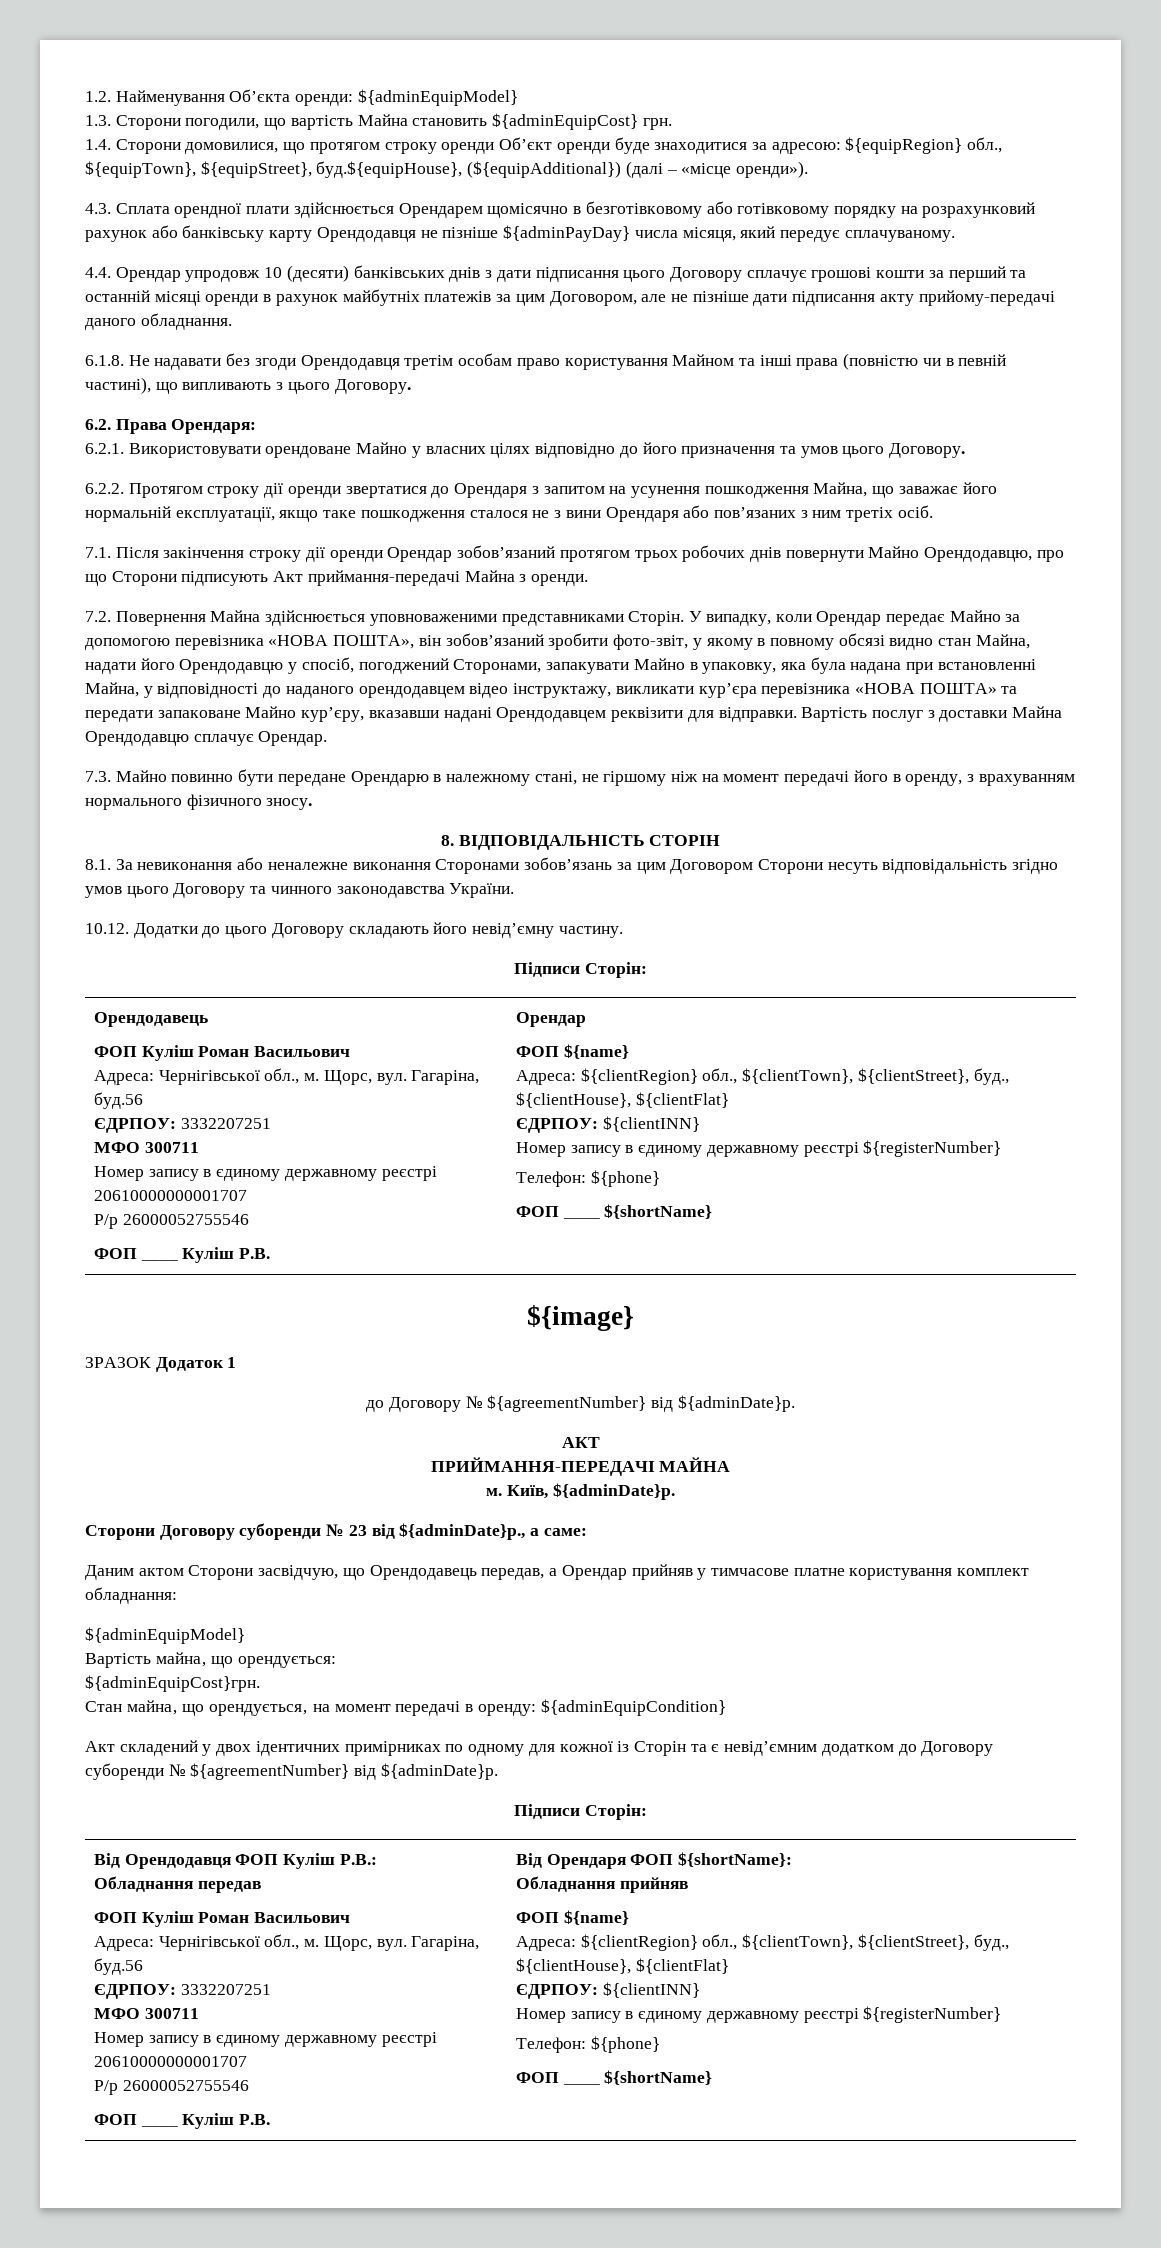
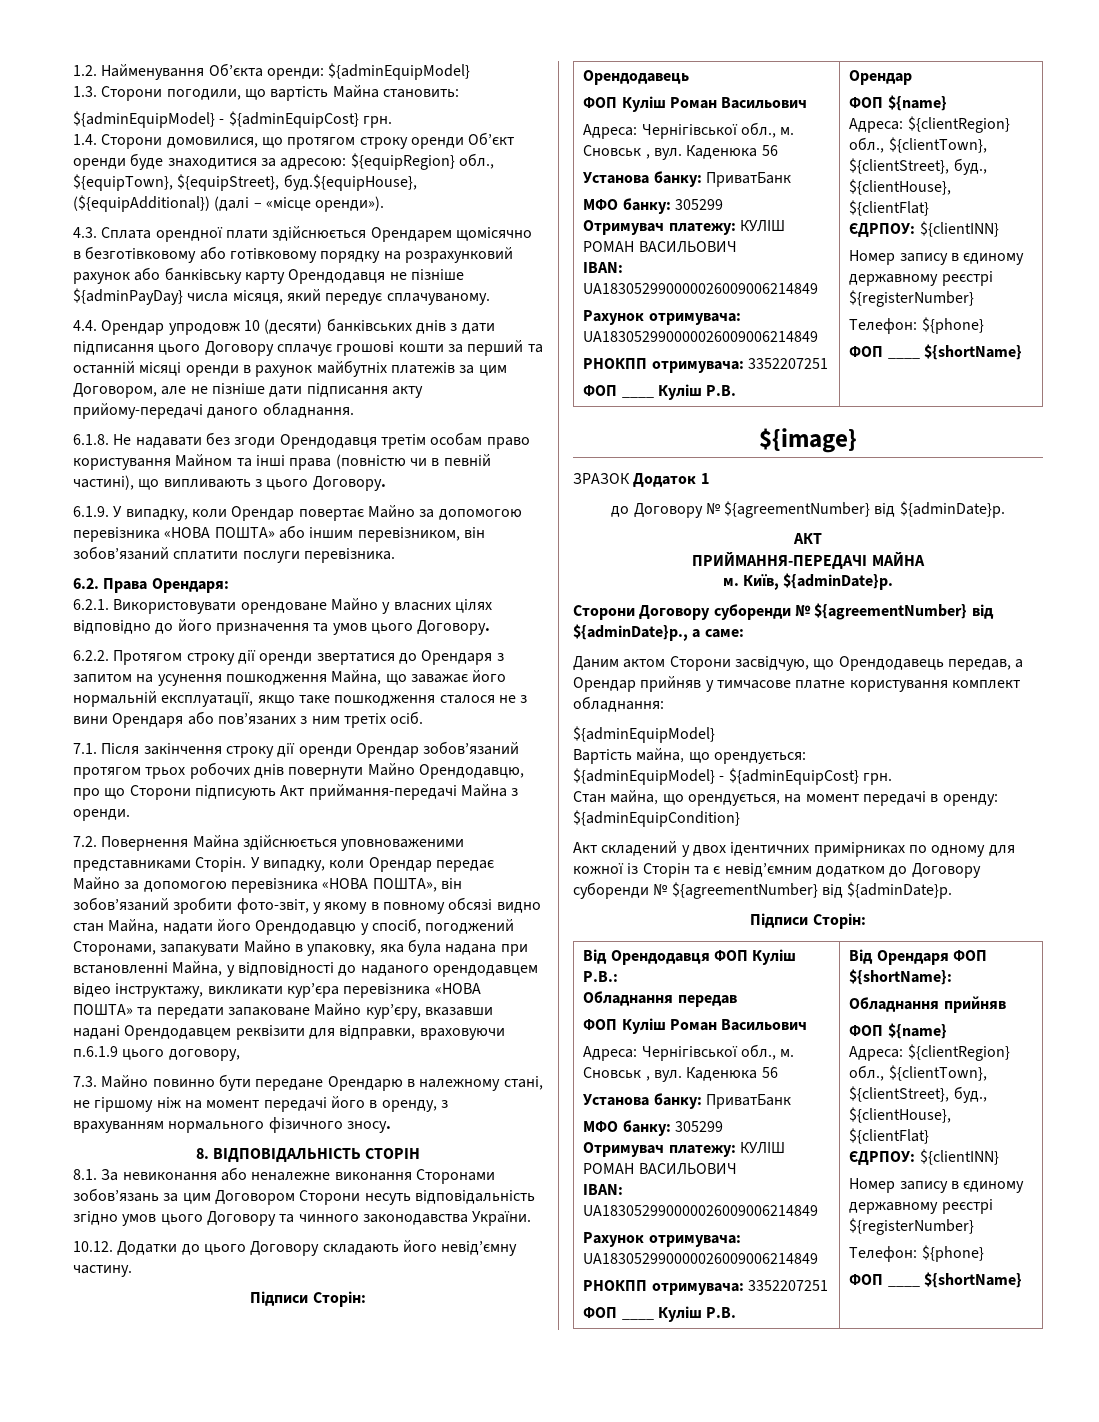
[412,118,488,126] становить -> [382,89,459,98] [73,111,225,128] становить: // ${adminEquipModel} -
(411, 386) none -> [73,505,522,521] [73,525,485,542] [73,546,395,563] // 6.1.9. У випадку, коли Орендар повертає Майно за допомогою перевізника «НОВА ПОШТА» або іншим перевізником, він зобов’язаний сплатити послуги перевізника.
[718,706,1063,722] [85,731,328,746] відправки. Вартість послуг з доставки Майна Орендодавцю сплачує Орендар. -> [339,1025,505,1040] [73,1046,240,1061] відправки, враховуючи п.6.1.9 цього договору,
[323,1070,480,1085] [94,1092,144,1109] [94,1118,271,1133] [94,1142,199,1153] [94,1166,437,1181] [94,1190,248,1201] [94,1214,249,1229] Щорс, вул. Гагаріна, буд.56 // ЄДРПОУ: 3332207251 // МФО 300711 // Номер запису в єдиному державному реєстрі 20610000000001707 // Р/р 26000052755546 -> [583,145,778,160] [583,171,791,187] [583,198,723,214] [583,220,785,235] [583,241,737,253] [583,262,624,273] [583,283,819,294] [583,310,741,325] [583,331,819,342] [583,358,828,373] Сновськ , вул. Каденюка 56 // Установа банку: ПриватБанк // МФО банку: 305299 // Отримувач платежу: КУЛІШ РОМАН ВАСИЛЬОВИЧ // IBAN: UA183052990000026009006214849 // Рахунок отримувача: UA183052990000026009006214849 // РНОКПП отримувача: 3352207251
[348,1525,367,1536] 23 -> [814,603,968,620] ${agreementNumber}
[85,1675,260,1692] ${adminEquipCost}грн. -> [573,768,892,785] ${adminEquipModel} - ${adminEquipCost} грн.
[323,1936,480,1951] [94,1958,144,1975] [94,1984,271,1999] [94,2008,199,2019] [94,2032,437,2047] [94,2056,248,2067] [94,2080,249,2095] Щорс, вул. Гагаріна, буд.56 // ЄДРПОУ: 3332207251 // МФО 300711 // Номер запису в єдиному державному реєстрі 20610000000001707 // Р/р 26000052755546 -> [583,1067,778,1082] [583,1093,791,1109] [583,1120,723,1136] [583,1142,785,1157] [583,1163,737,1175] [583,1184,624,1195] [583,1205,819,1216] [583,1232,741,1247] [583,1253,819,1264] [583,1280,828,1295] Сновськ , вул. Каденюка 56 // Установа банку: ПриватБанк // МФО банку: 305299 // Отримувач платежу: КУЛІШ РОМАН ВАСИЛЬОВИЧ // IBAN: UA183052990000026009006214849 // Рахунок отримувача: UA183052990000026009006214849 // РНОКПП отримувача: 3352207251

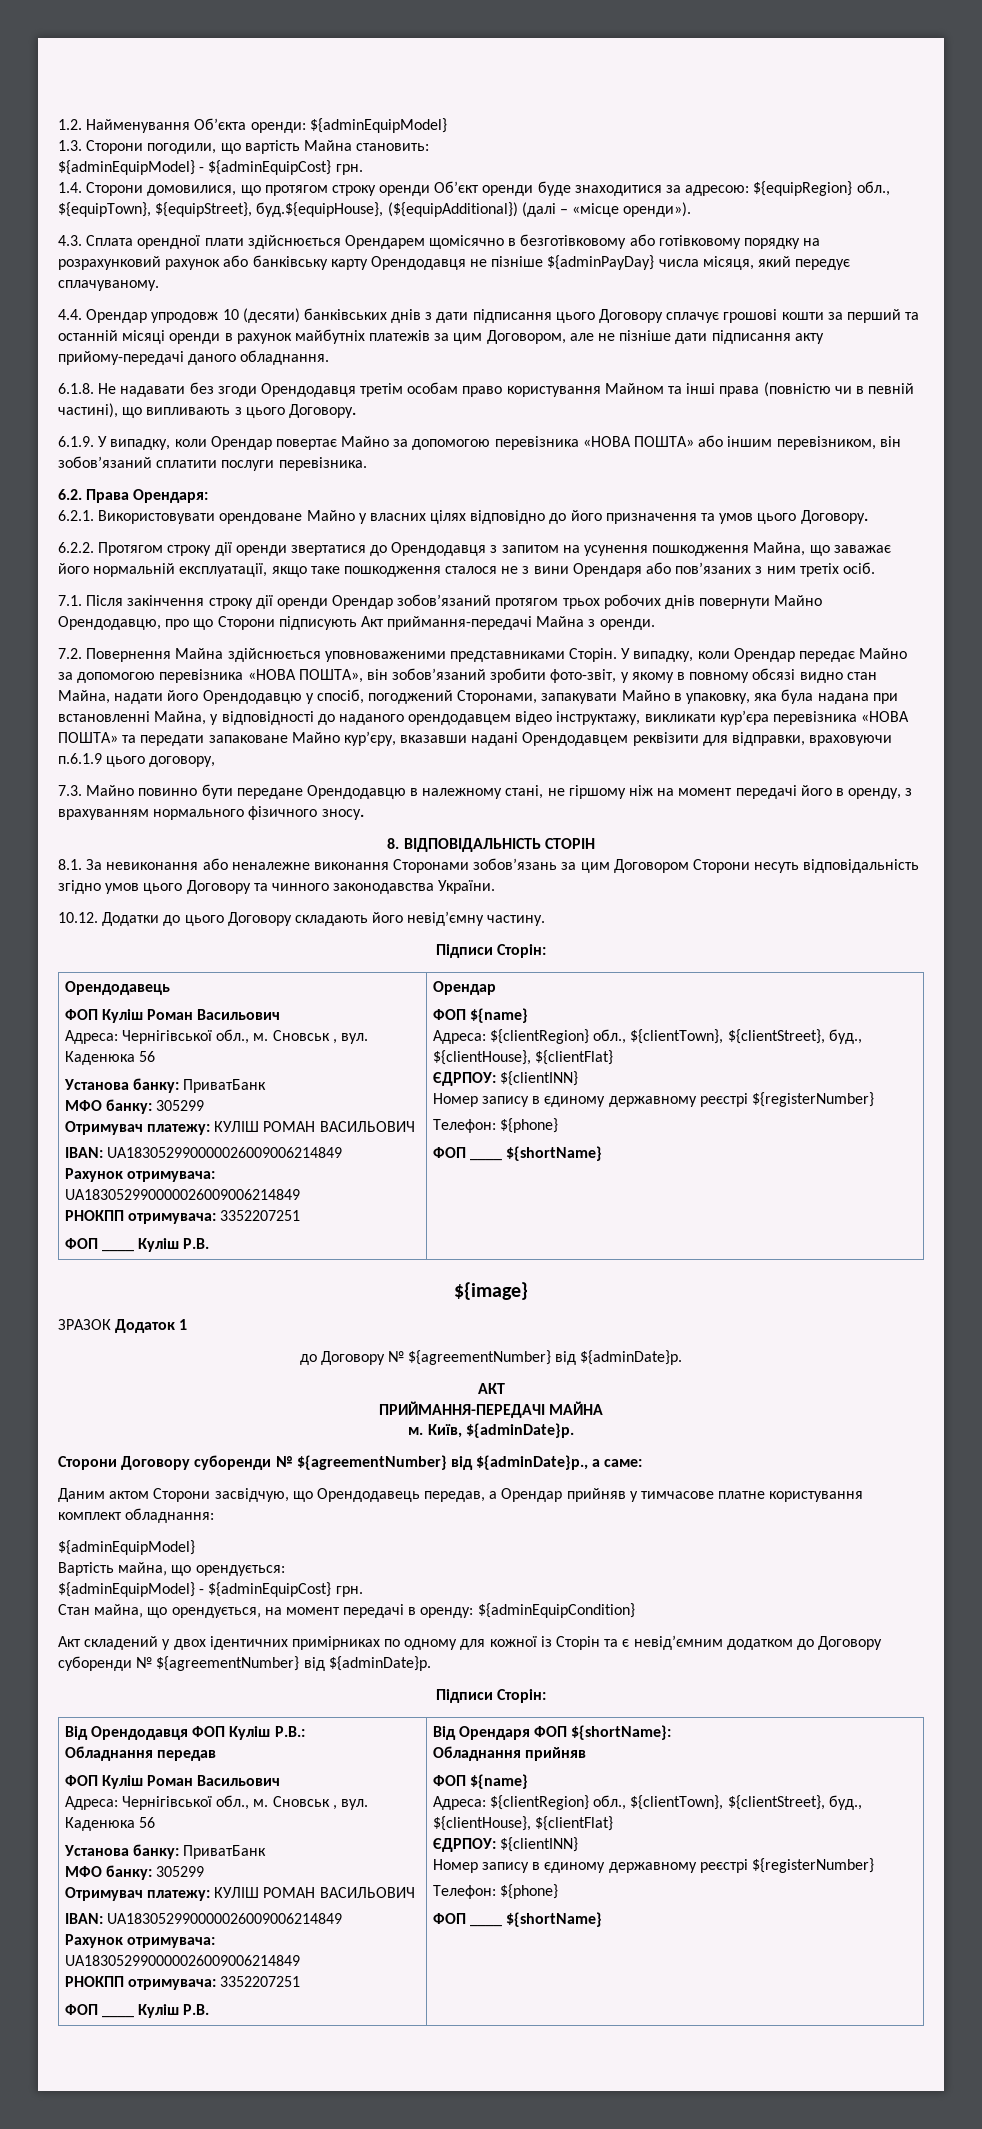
[421,650,493,665] Орендаря -> [391,542,487,556] Орендодавця
[327,1076,403,1091] Орендарю -> [306,785,406,799] Орендодавцю

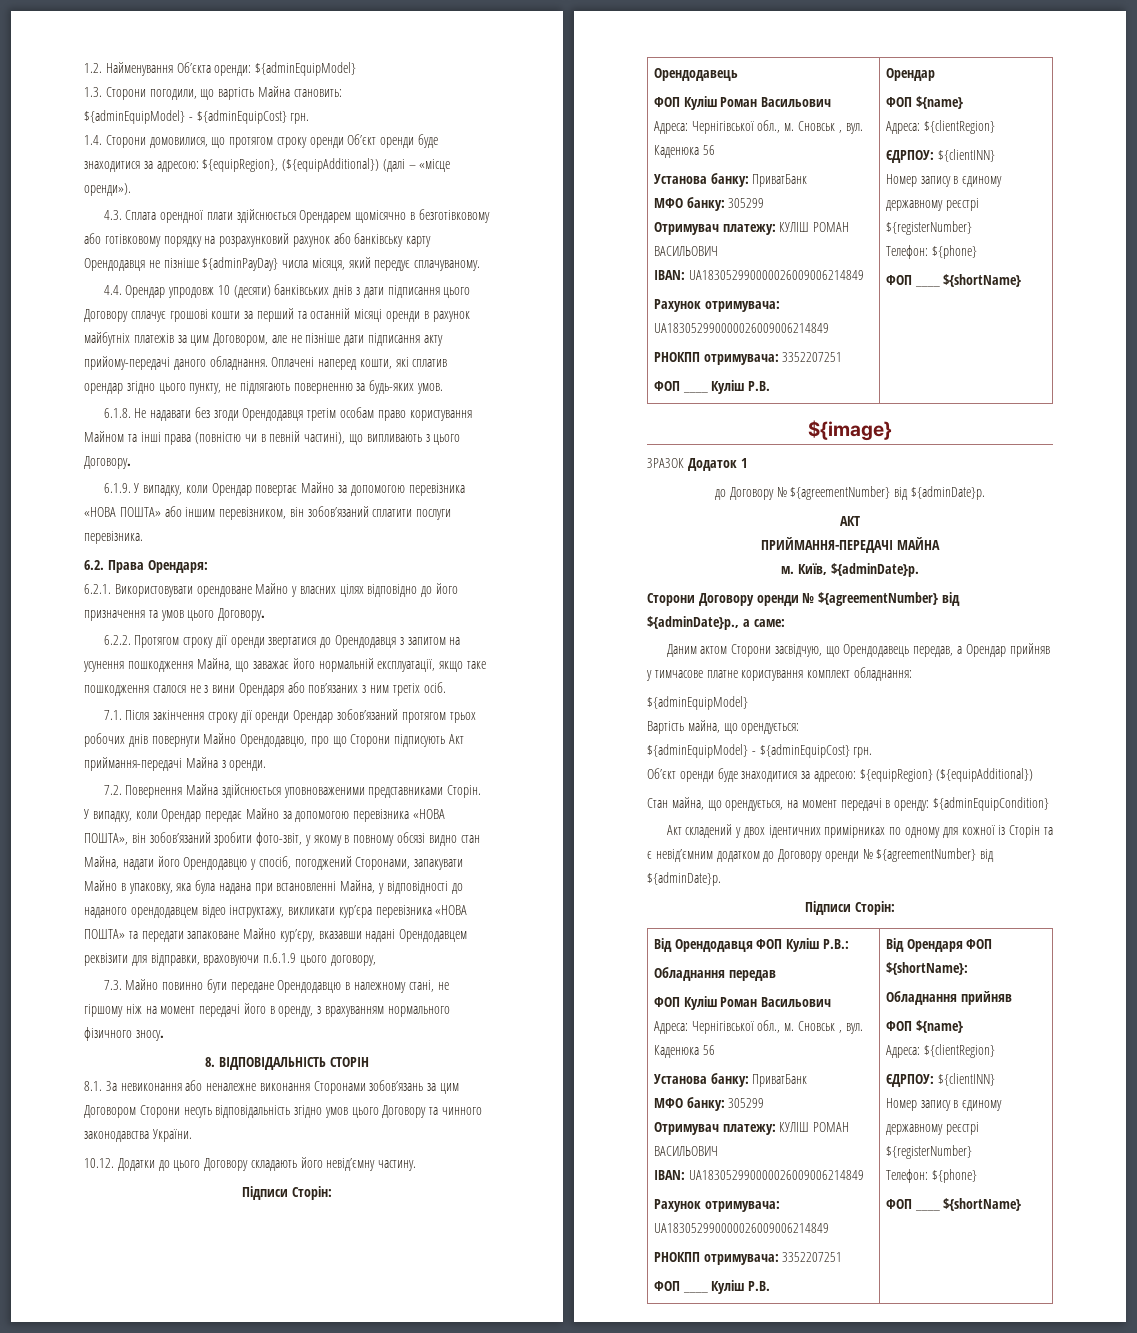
[753,181,890,196] [58,202,384,217] ${equipRegion} обл., ${equipTown}, ${equipStreet}, буд.${equipHouse}, -> [202,159,279,172] ${equipRegion},
(330, 357) none -> [271,357,448,370] [84,380,444,394] Оплачені наперед кошти, які сплатив орендар згідно цього пункту, не підлягають поверненню за будь-яких умов.
[593,1029,862,1044] [432,1050,614,1065] обл., ${clientTown}, ${clientStreet}, буд., ${clientHouse}, ${clientFlat} -> (995, 127) none
[194,1455,272,1470] суборенди -> [756,595,799,606] оренди
(363, 1591) none -> [647,768,1034,782] // Об’єкт оренди буде знаходитися за адресою: ${equipRegion} (${equipAdditional})
[58,1656,132,1671] суборенди -> [824,851,859,862] оренди
[593,1795,862,1810] [432,1816,614,1831] обл., ${clientTown}, ${clientStreet}, буд., ${clientHouse}, ${clientFlat} -> (995, 1051) none

